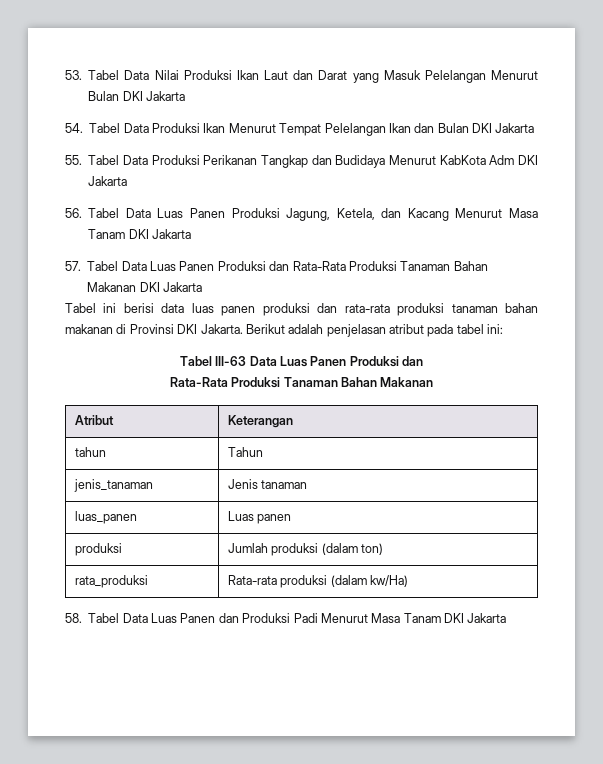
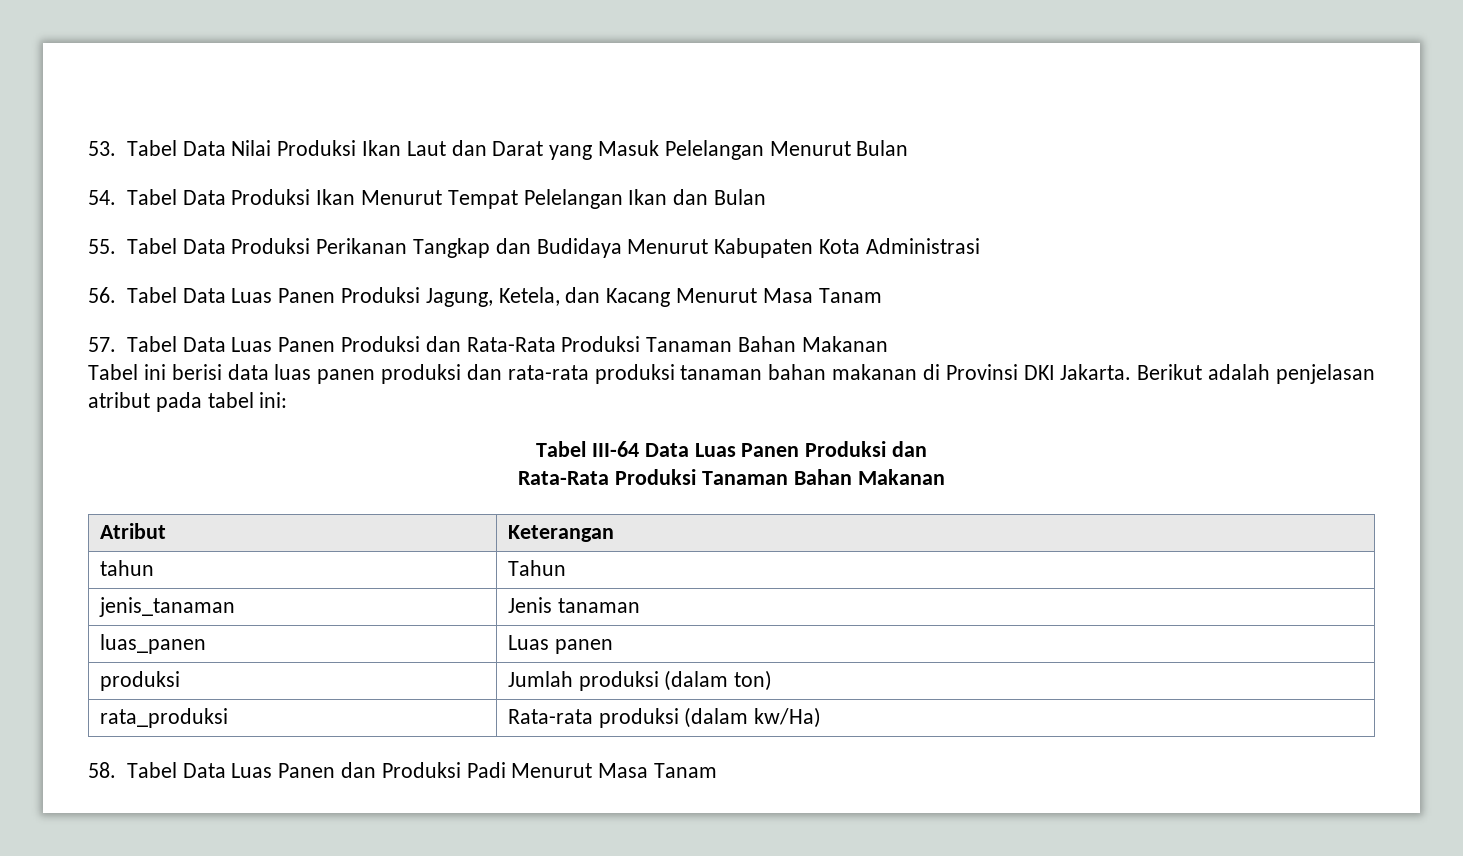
[122,91,185,101] DKI Jakarta -> (909, 148) none
[472,123,535,133] DKI Jakarta -> (766, 197) none
[439,155,538,165] [88,176,128,186] KabKota Adm DKI Jakarta -> [714,238,980,258] Kabupaten Kota Administrasi
[128,229,191,239] DKI Jakarta -> (882, 295) none
[139,282,202,292] DKI Jakarta -> (888, 344) none
[215,356,247,366] III-63 -> [591,441,639,457] III-64
[444,613,507,623] DKI Jakarta -> (717, 770) none

